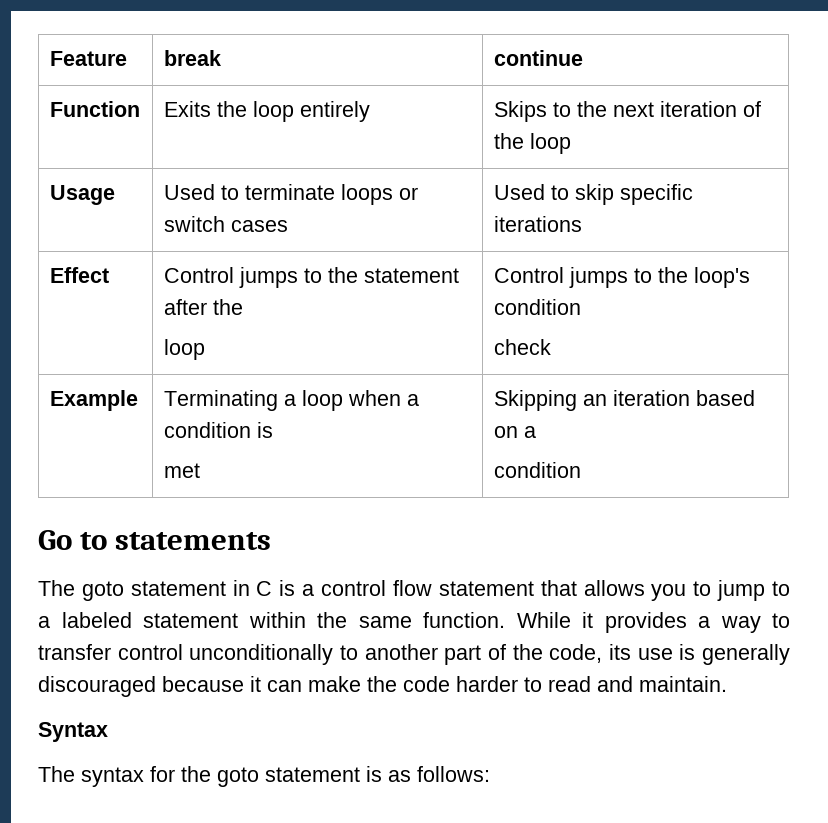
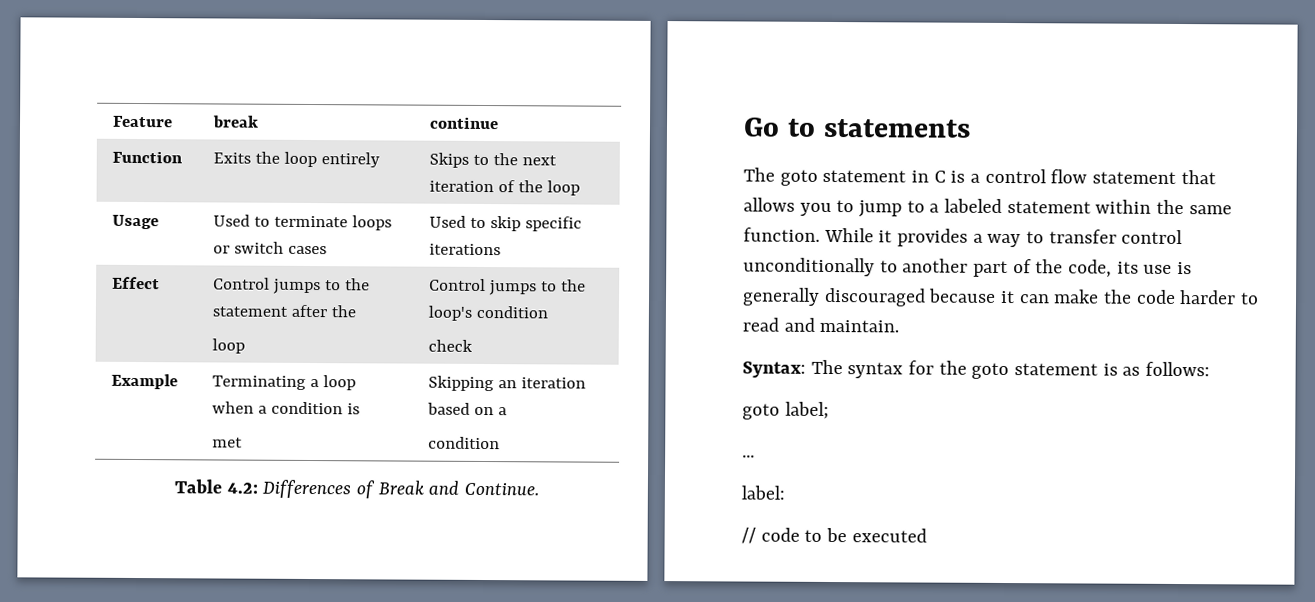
(581, 470) none -> [173,479,540,499] // Table 4.2: Differences of Break and Continue.
[38,722,108,742] Syntax // -> [742,361,806,378] Syntax:
(490, 774) none -> [742,401,829,420] [742,454,755,458] [741,485,785,500] [741,527,927,544] // goto label; // ... // label: // // code to be executed

